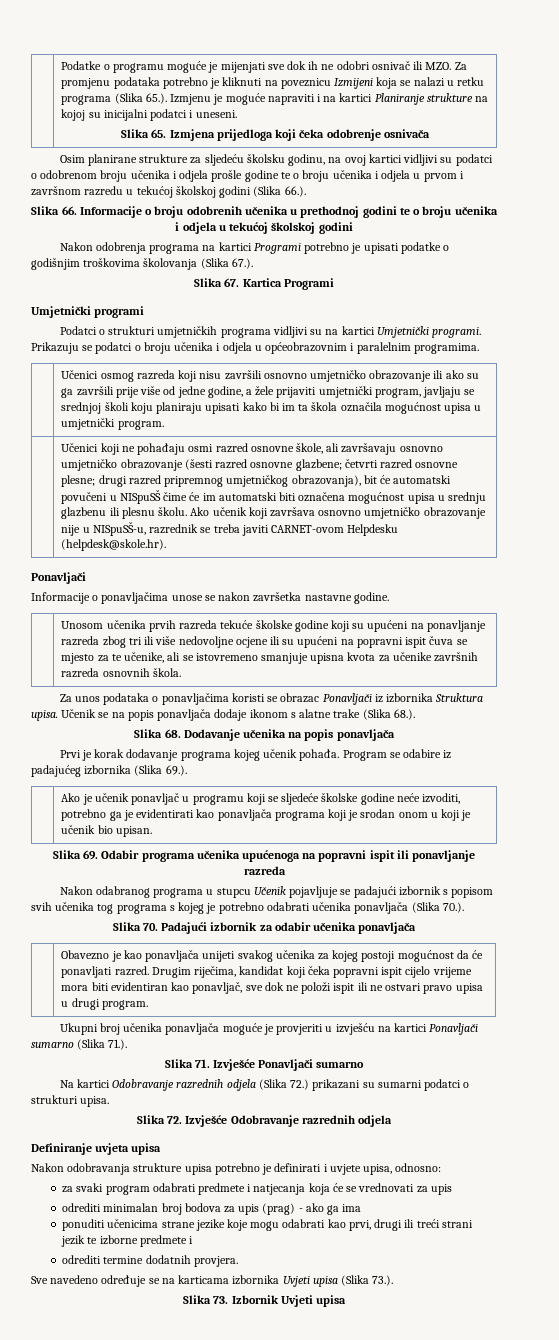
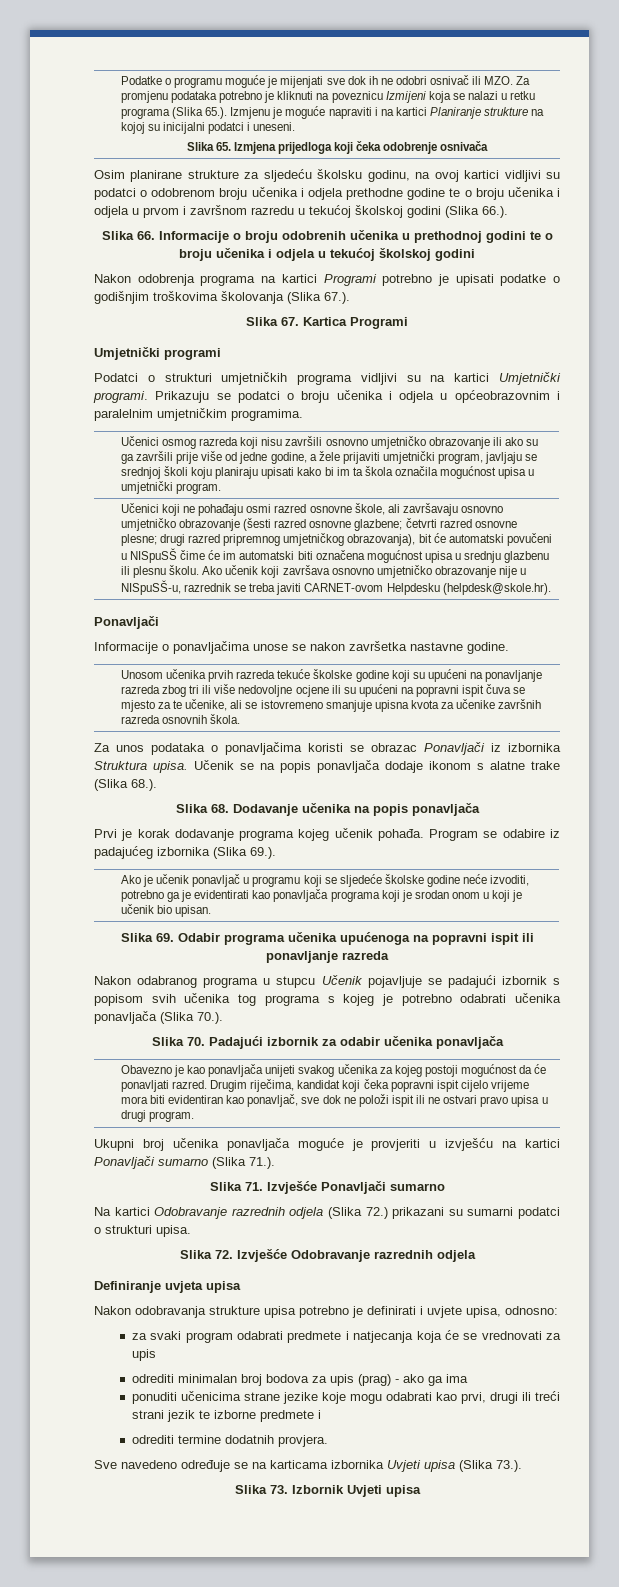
[211,170,243,182] prošle -> [346,188,404,200] prethodne
(411, 348) none -> [157,408,227,421] umjetničkim

